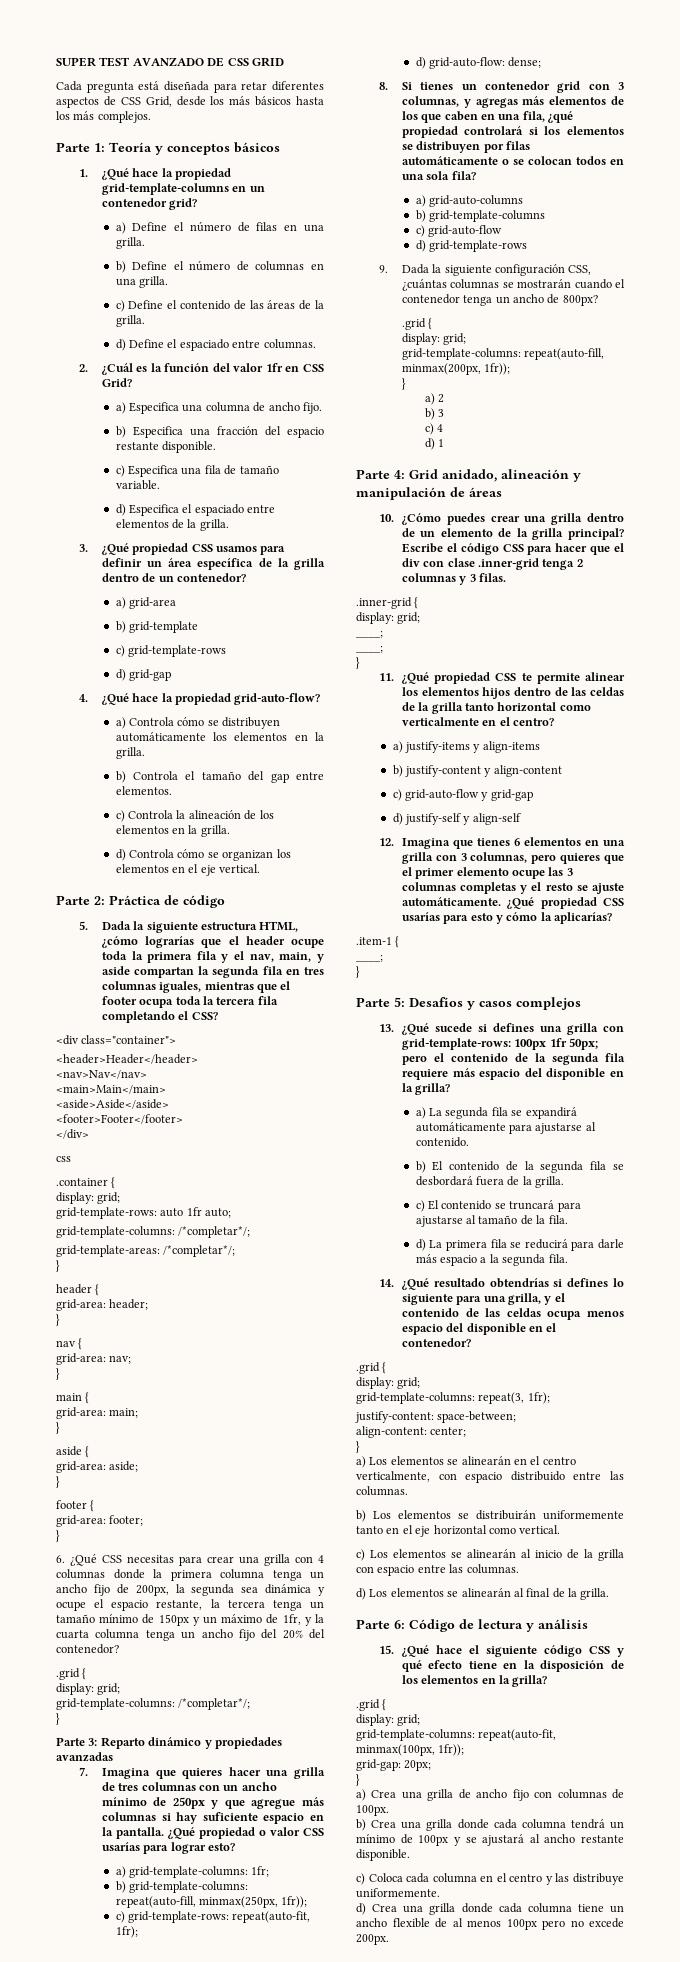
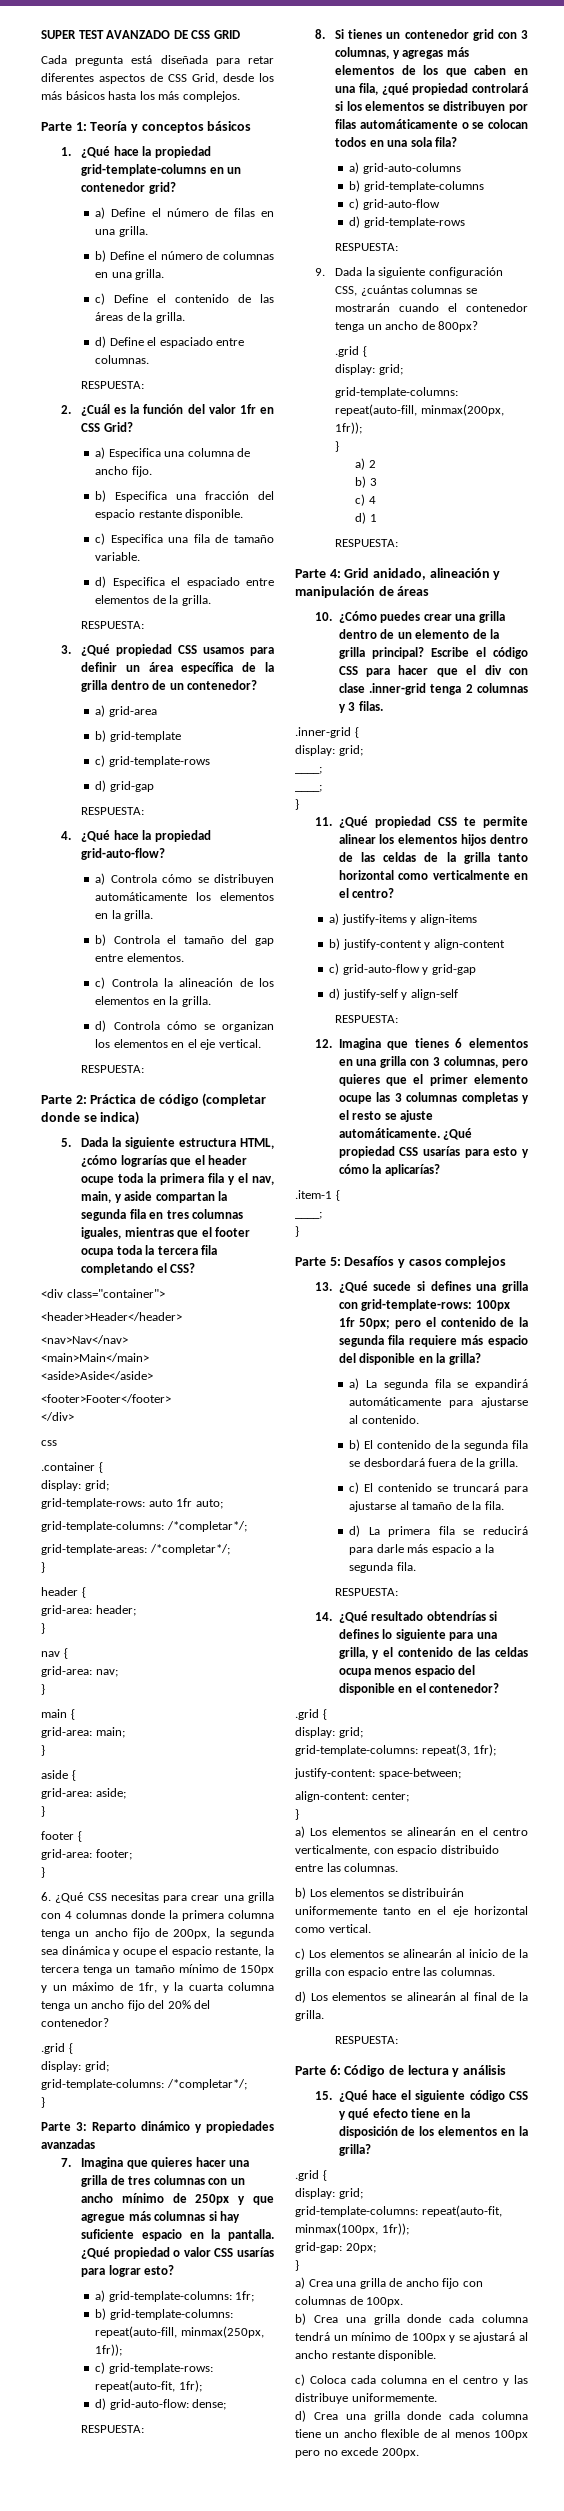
(316, 344) none -> [81,381,145,389] // RESPUESTA:
(229, 525) none -> [81,621,145,629] // RESPUESTA:
(172, 675) none -> [81,807,145,815] // RESPUESTA:
(261, 868) none -> [81,1065,145,1073] // RESPUESTA:
(225, 901) none -> [202,1093,267,1107] [41,1111,140,1125] (completar donde se indica)
(542, 62) none -> [81,2425,145,2433] // RESPUESTA:
(528, 246) none -> [335,243,399,251] // RESPUESTA:
(445, 443) none -> [335,539,399,547] // RESPUESTA:
(521, 819) none -> [335,1015,399,1023] // RESPUESTA:
(568, 1258) none -> [335,1588,399,1596] // RESPUESTA:
(610, 1594) none -> [335,2036,399,2044] // RESPUESTA:

